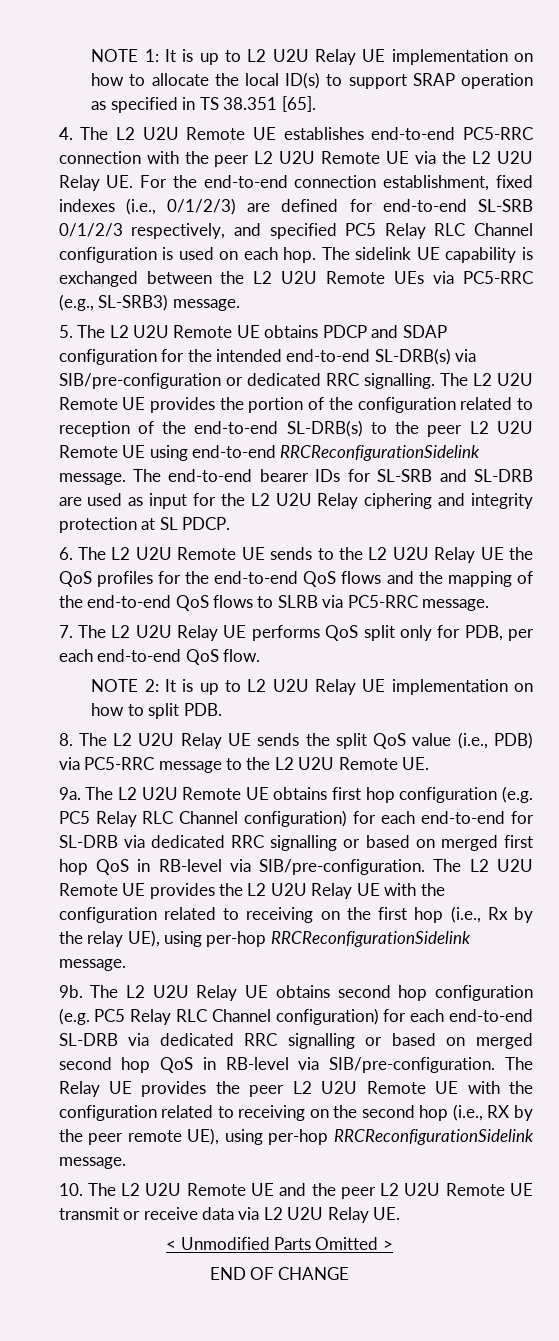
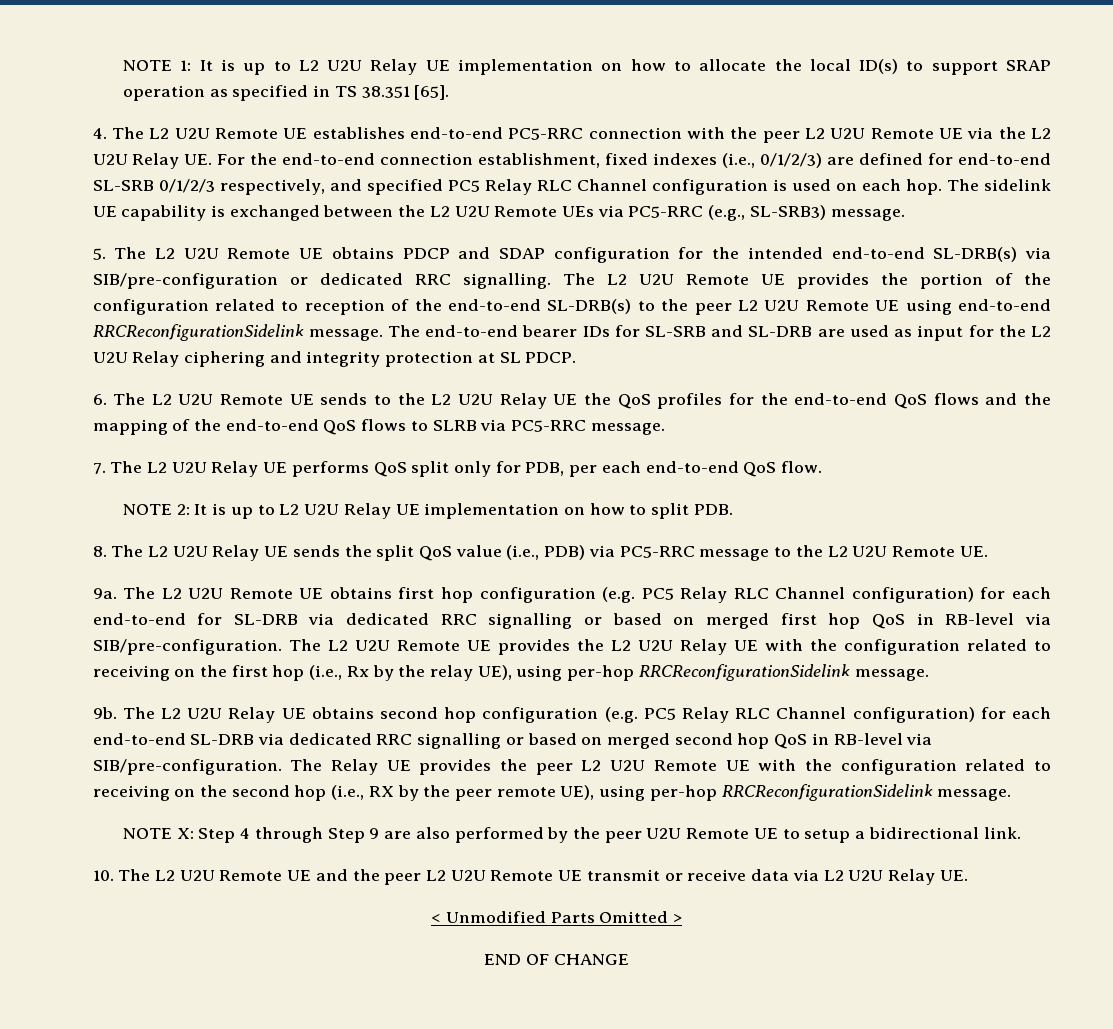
(126, 1163) none -> [123,827,1021,843] // NOTE X: Step 4 through Step 9 are also performed by the peer U2U Remote UE to setup a bidirectional link.

